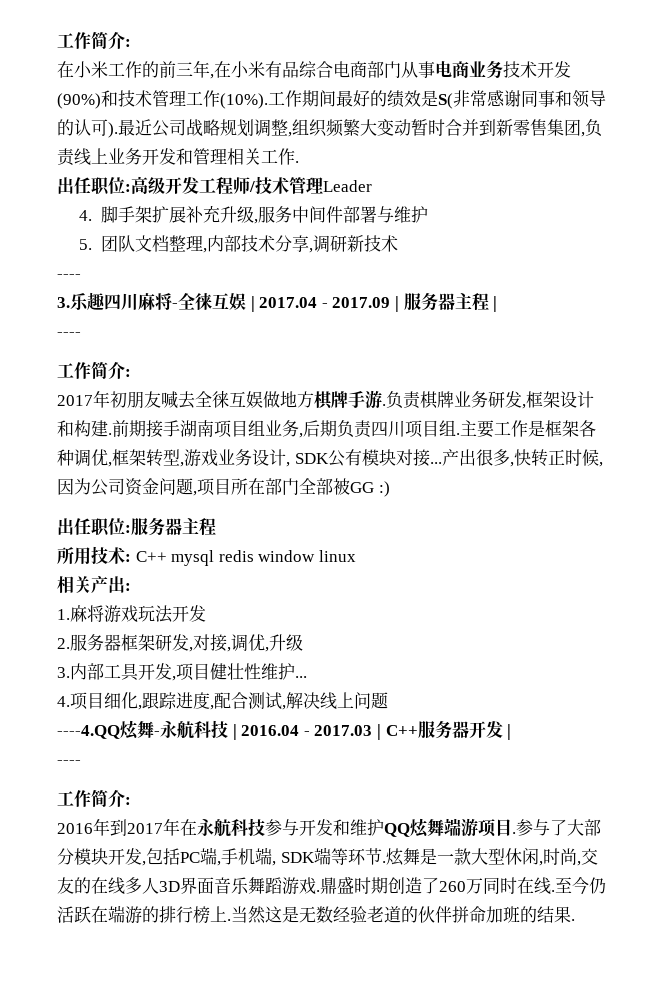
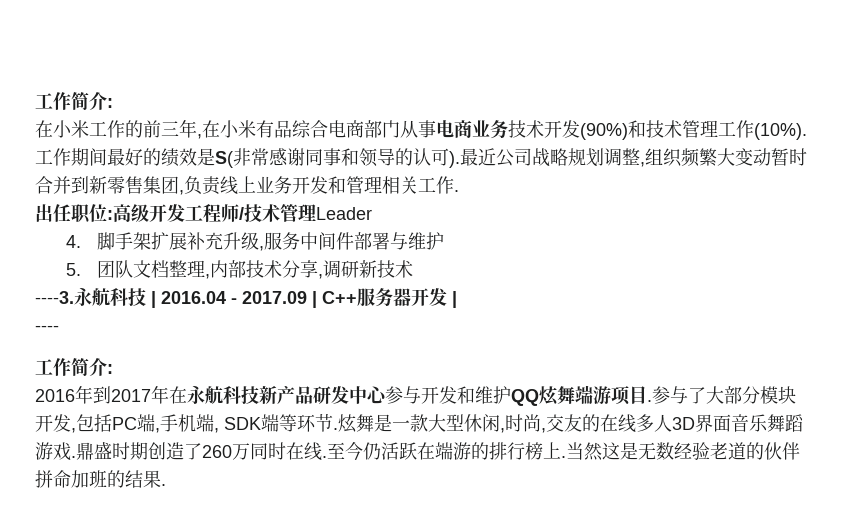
[57,274,81,279] [57,292,498,312] [57,332,81,337] [57,361,131,379] [57,390,594,409] [57,420,596,438] [57,449,603,467] [57,478,390,497] [57,517,216,537] [57,546,356,566] [57,576,131,594] [57,605,206,623] [57,634,303,652] [57,663,307,681] [57,692,388,710] [57,720,160,740] ---- // 3.乐趣四川麻将-全徕互娱 | 2017.04 - 2017.09 | 服务器主程 | // ---- // 工作简介: // 2017年初朋友喊去全徕互娱做地方棋牌手游.负责棋牌业务研发,框架设计和构建.前期接手湖南项目组业务,后期负责四川项目组.主要工作是框架各种调优,框架转型,游戏业务设计, SDK公有模块对接...产出很多,快转正时候,因为公司资金问题,项目所在部门全部被GG :) // 出任职位:服务器主程 // 所用技术: C++ mysql redis window linux // 相关产出: // 1.麻将游戏玩法开发 // 2.服务器框架研发,对接,调优,升级 // 3.内部工具开发,项目健壮性维护... // 4.项目细化,跟踪进度,配合测试,解决线上问题 // ----4.QQ炫舞- -> [35,291,74,304] ----3.
[314,725,373,736] 2017.03 -> [242,291,307,304] 2017.09
(265, 827) none -> [259,386,388,404] 新产品研发中心

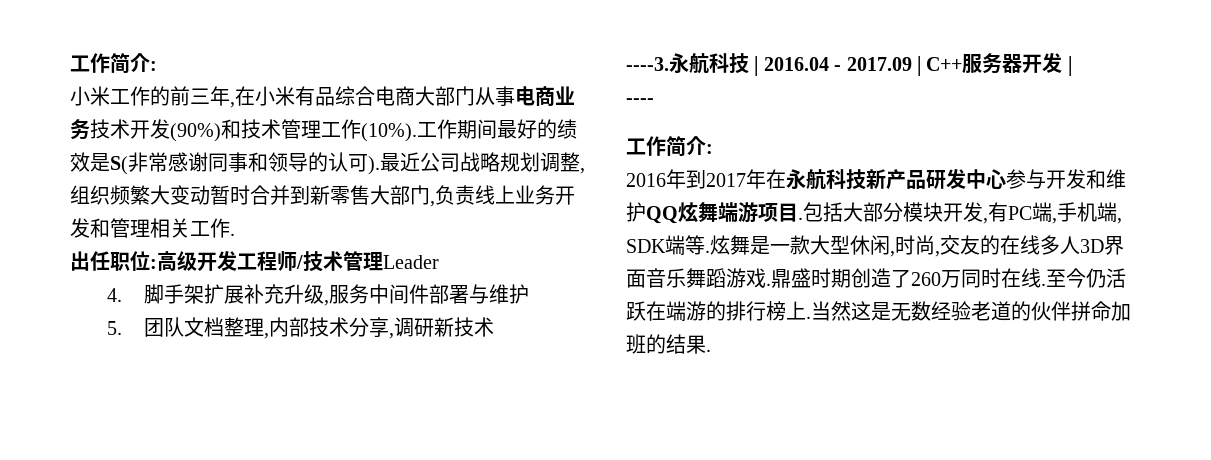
[35,92,113,110] [35,120,53,138] 工作简介: // 在 -> [70,53,157,74] 工作简介: //
(364, 129) none -> [415,86,435,106] 大
[143,176,179,194] 集团 -> [370,185,430,205] 大部门
[652,386,706,404] 参与了 -> [803,202,843,222] 包括
[76,414,112,432] 包括 -> [988,202,1008,222] 有
[297,414,333,432] 环节 -> (705, 245) none

